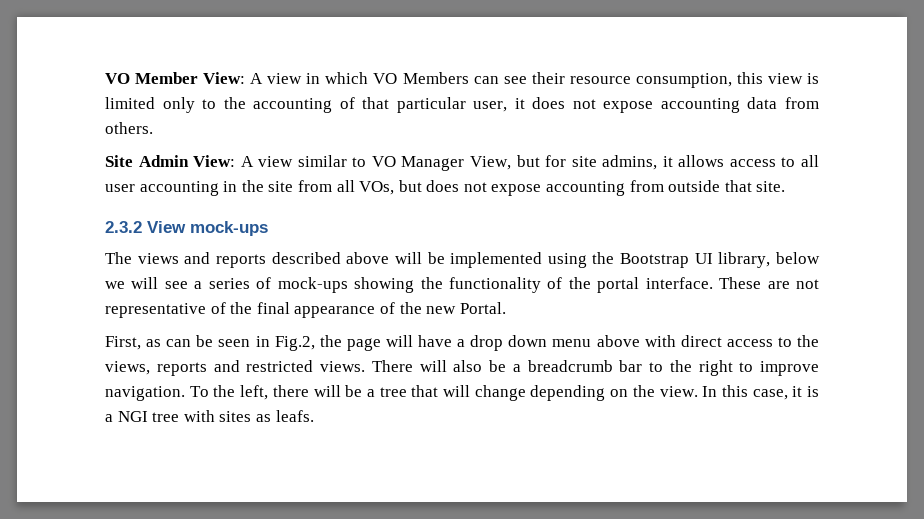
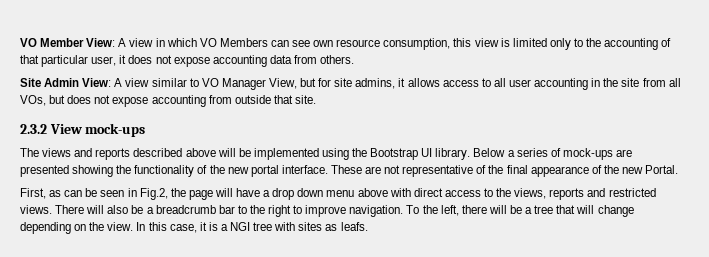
[531,72,565,84] their -> [313,40,334,47] own
[718,252,820,268] [105,277,188,289] library, below we will see -> [435,148,506,160] library. Below
(348, 285) none -> [615,149,632,157] [20,165,69,177] are presented
(591, 283) none -> [227,167,249,174] new

